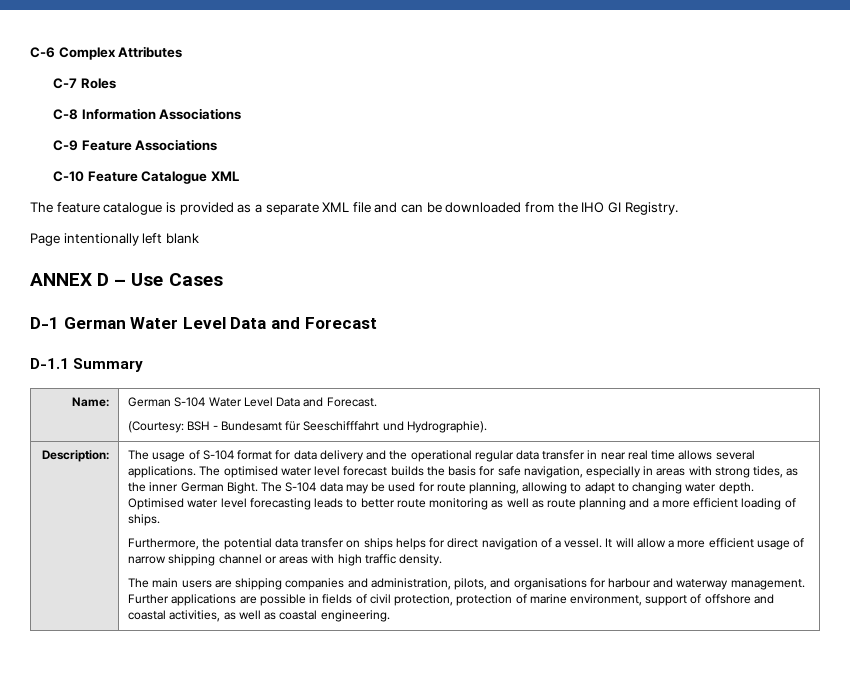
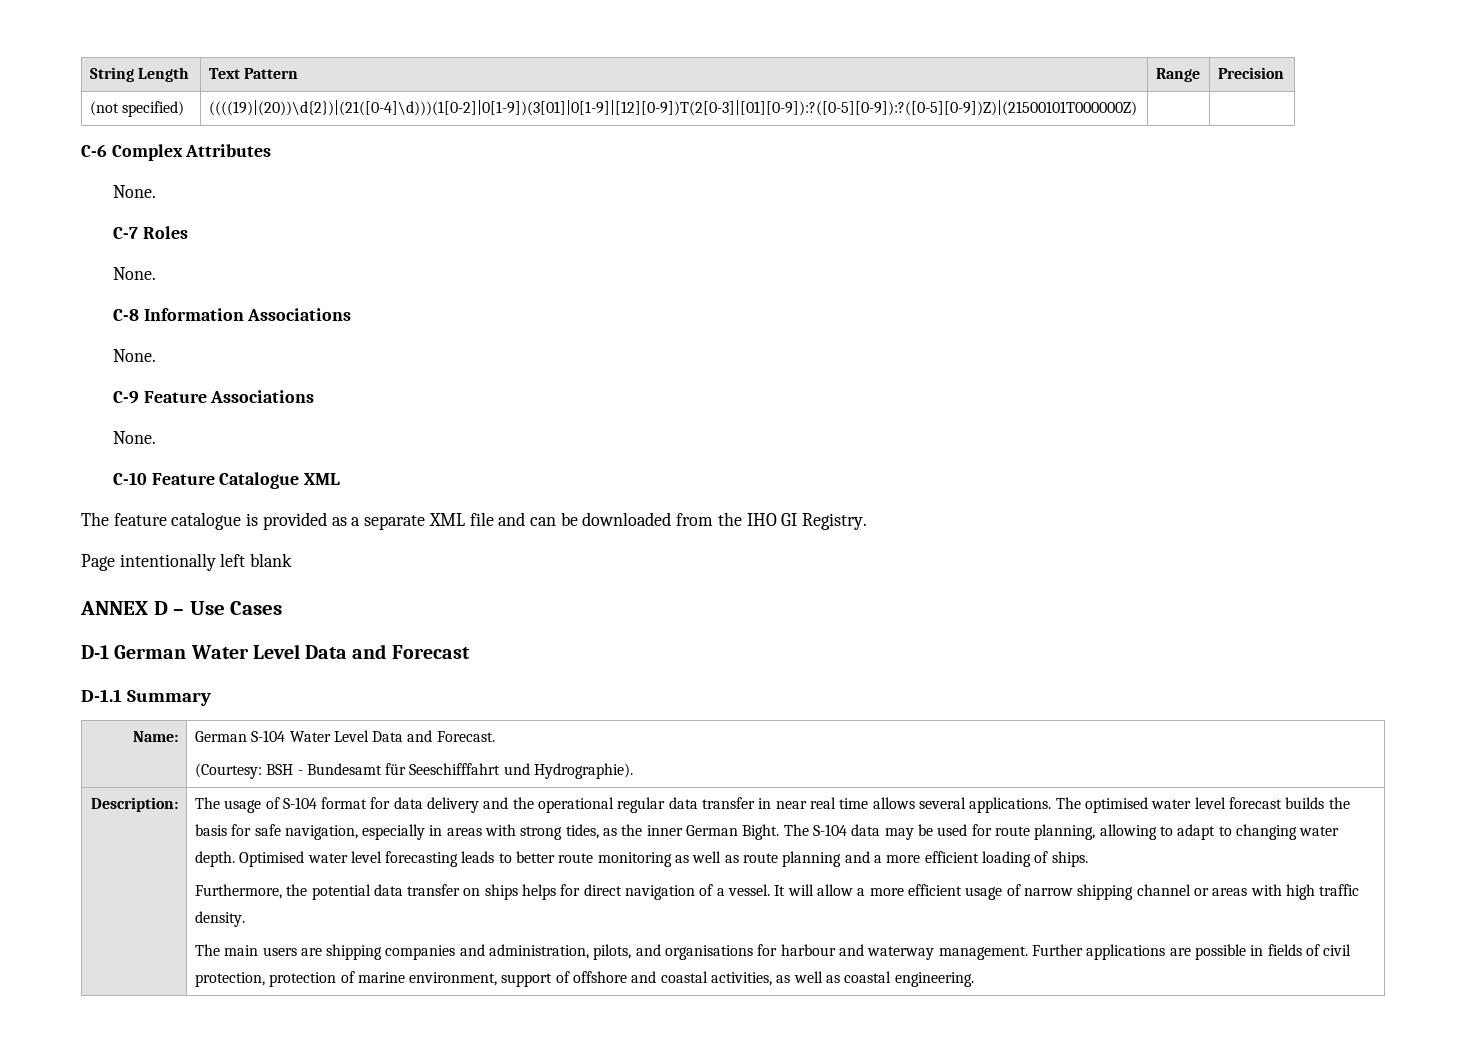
(30, 52) none -> [89,67,190,82] [208,68,299,79] [1155,68,1200,82] [1217,67,1284,79] [89,101,185,117] [208,100,1137,116] String Length | Text Pattern | Range | Precision // (not specified) | ((((19)|(20))\d{2})|(21([0-4]\d)))(1[0-2]|0[1-9])(3[01]|0[1-9]|[12][0-9])T(2[0-3]|[01][0-9]):?([0-5][0-9]):?([0-5][0-9])Z)|(21500101T000000Z) | | //
(183, 52) none -> [113,185,157,198] // None.
(116, 83) none -> [113,267,157,280] // None.
(242, 114) none -> [113,349,157,362] // None.
(218, 145) none -> [113,431,157,444] // None.

